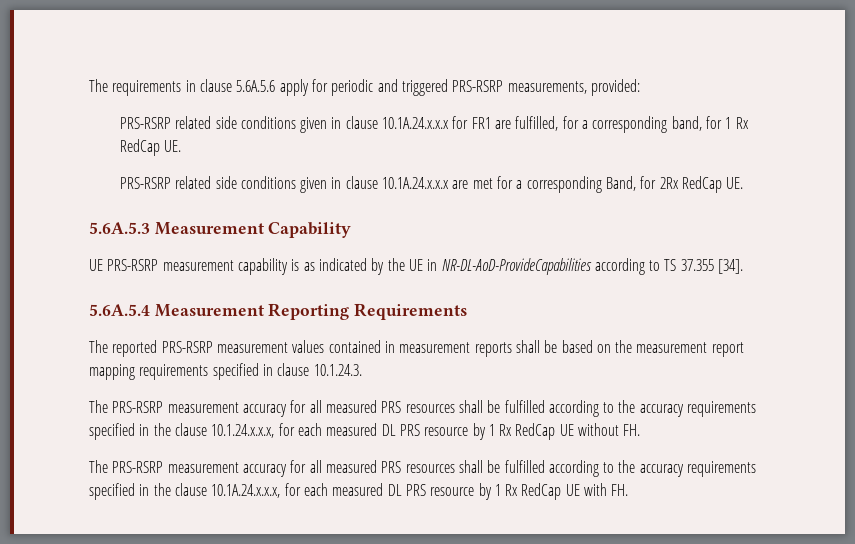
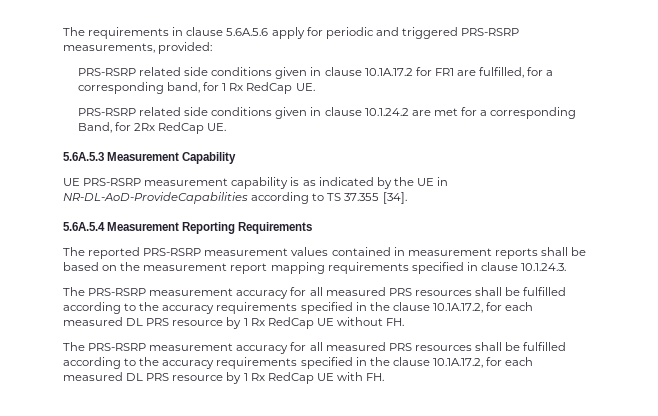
[382,117,450,129] 10.1A.24.x.x.x -> [364,68,413,76] 10.1A.17.2
[382,177,450,189] 10.1A.24.x.x.x -> [364,108,409,116] 10.1.24.2
[211,424,275,438] 10.1.24.x.x.x, -> [432,303,483,313] 10.1A.17.2,
[211,484,281,498] 10.1A.24.x.x.x, -> [432,358,483,368] 10.1A.17.2,

